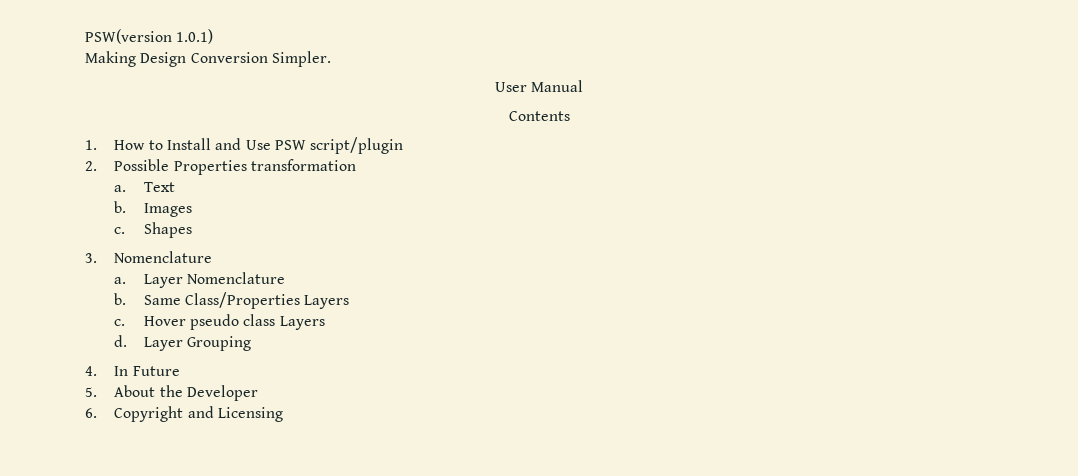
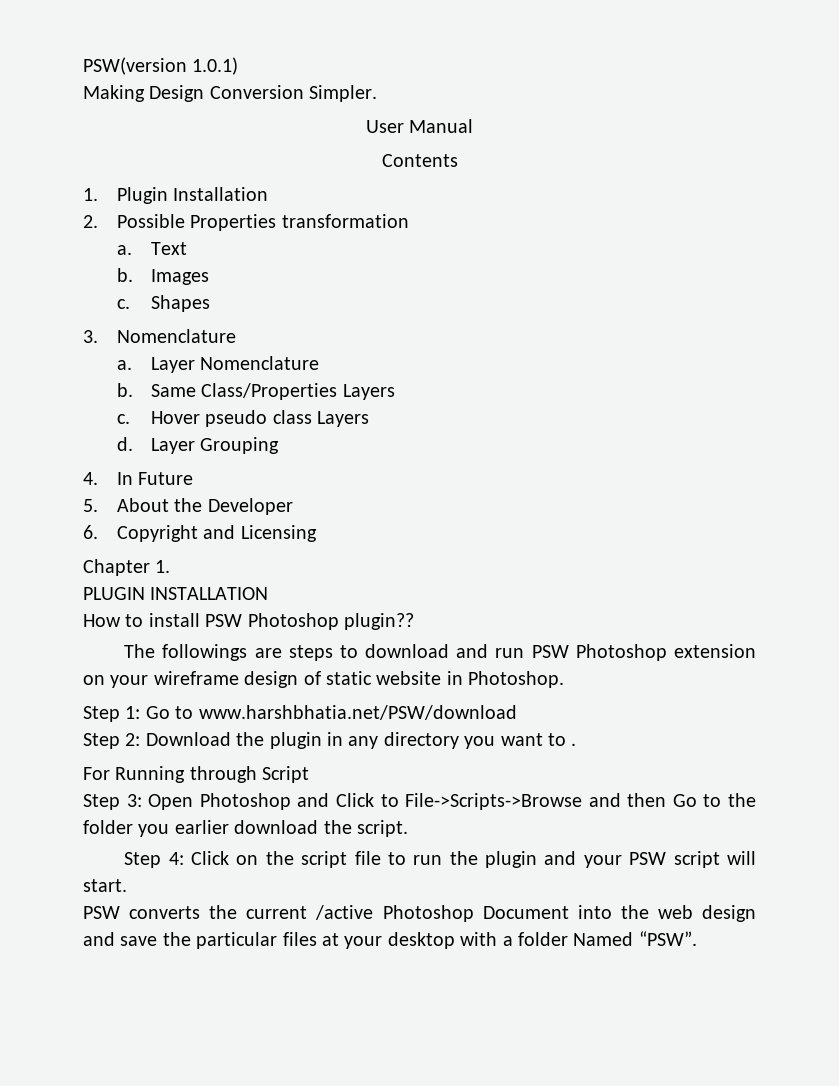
[114,137,404,154] How to Install and Use PSW script/plugin -> [116,187,269,204] Plugin Installation
(284, 414) none -> [83,559,171,576] [83,587,269,600] [83,613,414,630] [124,644,756,661] [83,671,565,688] [83,705,517,722] [83,732,577,749] [83,766,310,783] [83,793,757,810] [83,820,408,837] [124,851,757,868] [83,879,127,892] [83,905,757,922] [83,931,697,949] // Chapter 1. // PLUGIN INSTALLATION // How to install PSW Photoshop plugin?? // The followings are steps to download and run PSW Photoshop extension on your wireframe design of static website in Photoshop. // Step 1: Go to www.harshbhatia.net/PSW/download // Step 2: Download the plugin in any directory you want to . // For Running through Script // Step 3: Open Photoshop and Click to File->Scripts->Browse and then Go to the folder you earlier download the script. // Step 4: Click on the script file to run the plugin and your PSW script will start. // PSW converts the current /active Photoshop Document into the web design and save the particular files at your desktop with a folder Named “PSW”.

